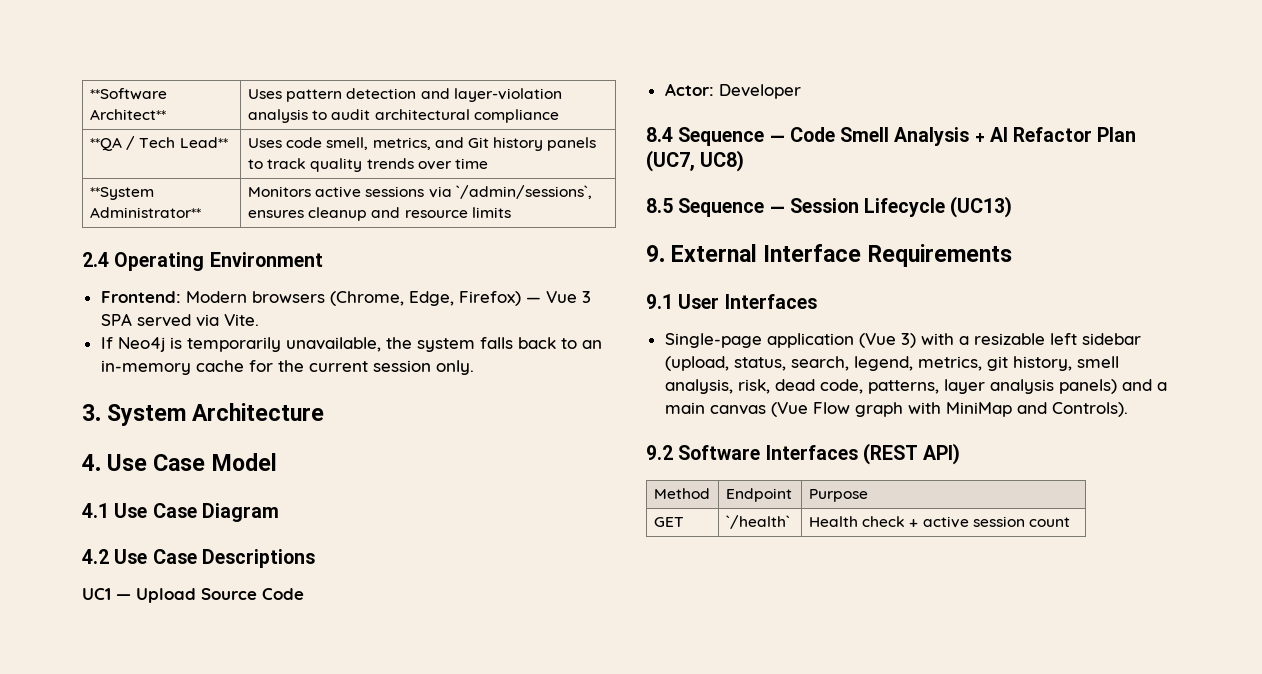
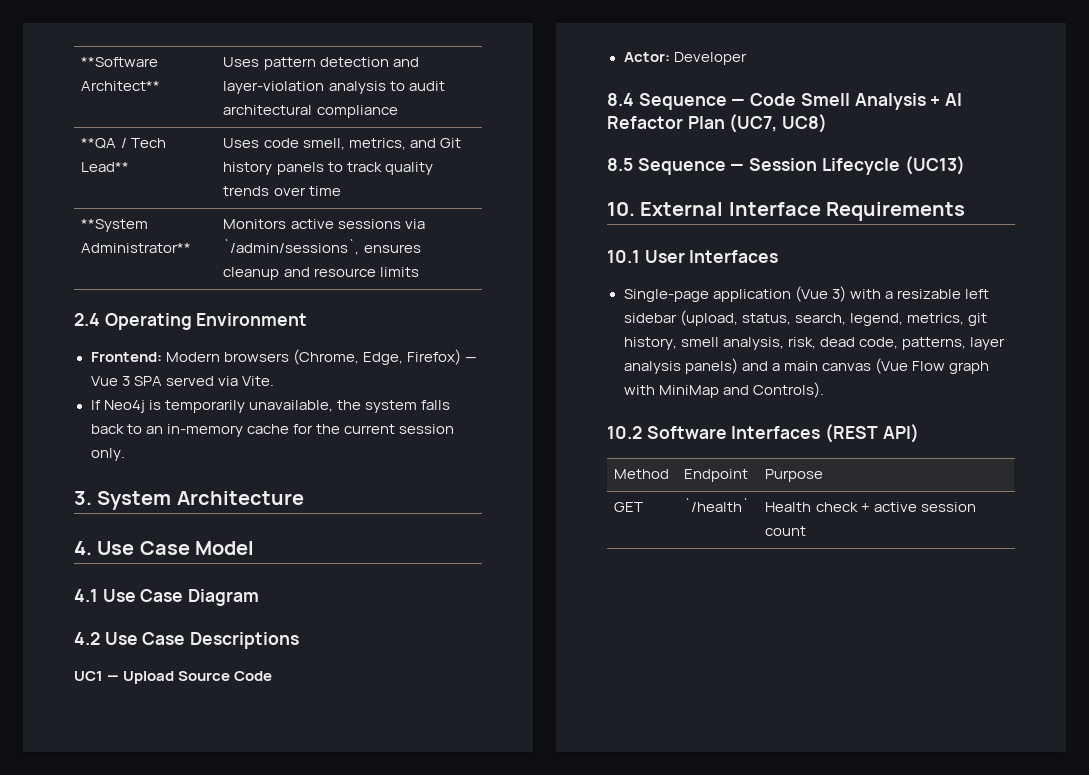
[646,245,665,262] 9. -> [607,202,635,216] 10.
[646,294,673,309] 9.1 -> [607,250,640,263] 10.1
[646,445,673,460] 9.2 -> [607,426,642,439] 10.2

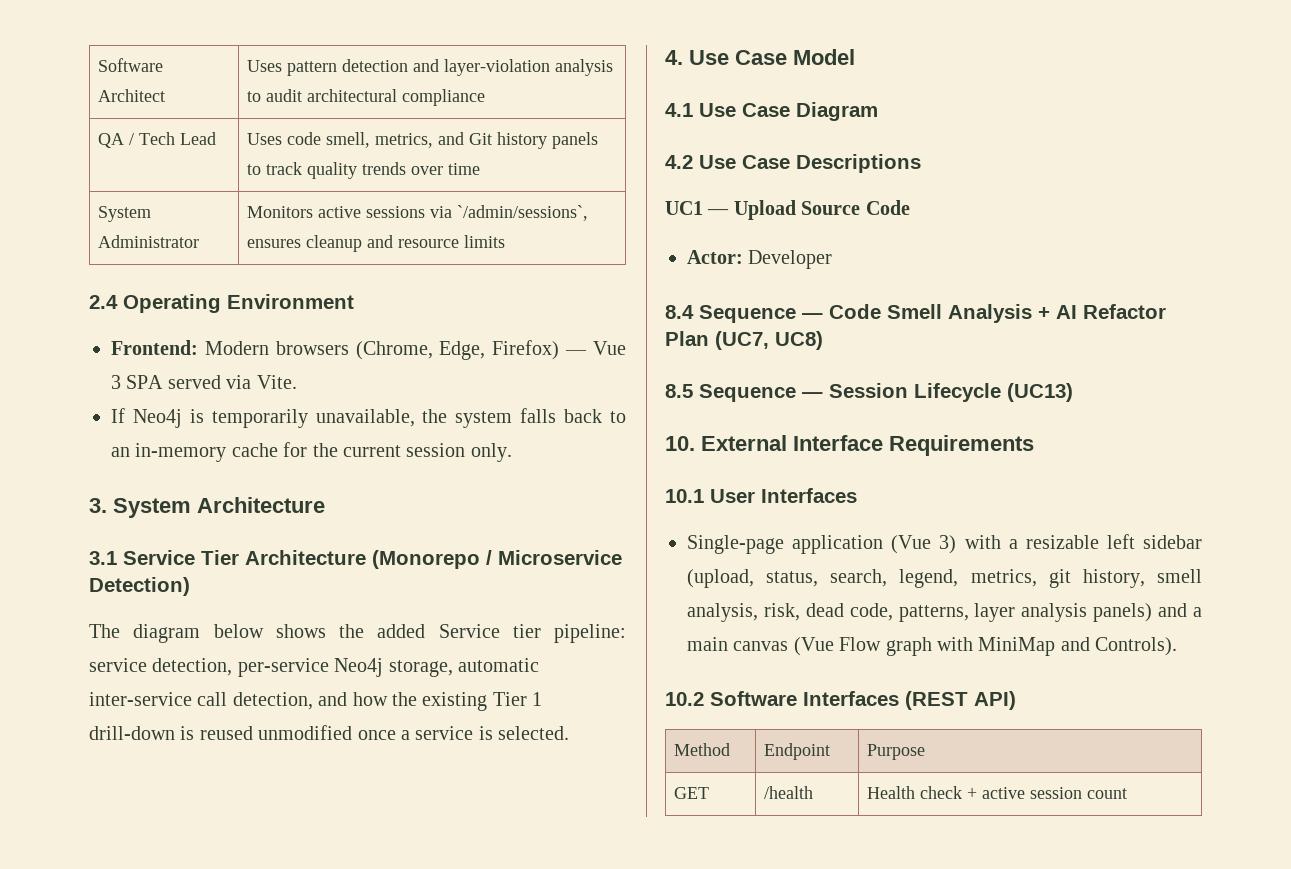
[81,57,159,67] [81,81,161,91] **Software Architect** -> [98,58,164,72] [98,89,166,102] Software Architect
[81,138,117,149] **QA -> [98,133,125,148] QA
[81,162,130,172] Lead** -> [180,132,217,145] Lead
[81,219,149,232] [81,243,192,253] **System Administrator** -> [98,206,152,222] [98,235,200,248] System Administrator
(304, 498) none -> [89,550,622,569] [89,577,190,596] [89,624,626,643] [89,658,539,677] [89,692,543,711] [89,725,570,740] // 3.1 Service Tier Architecture (Monorepo / Microservice Detection) // The diagram below shows the added Service tier pipeline: service detection, per-service Neo4j storage, automatic inter-service call detection, and how the existing Tier 1 drill-down is reused unmodified once a service is selected.
[684,498,750,512] `/health` -> [764,786,814,799] /health

